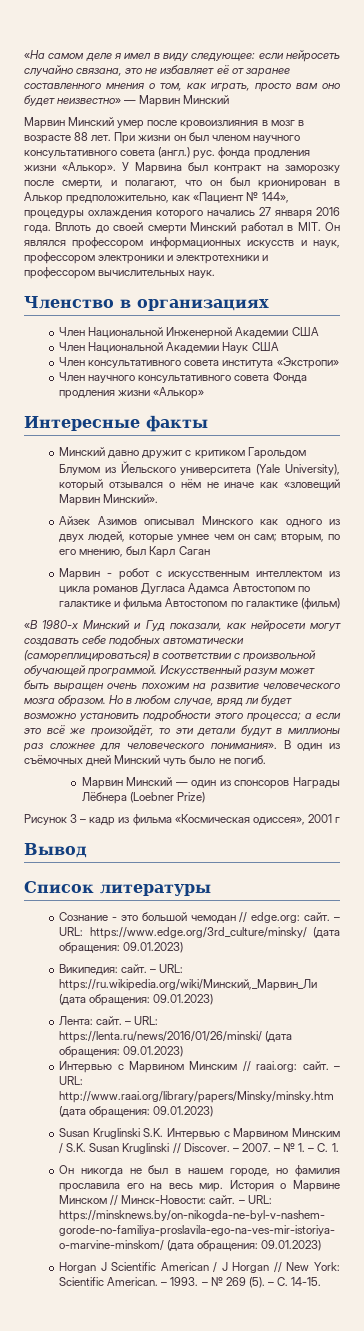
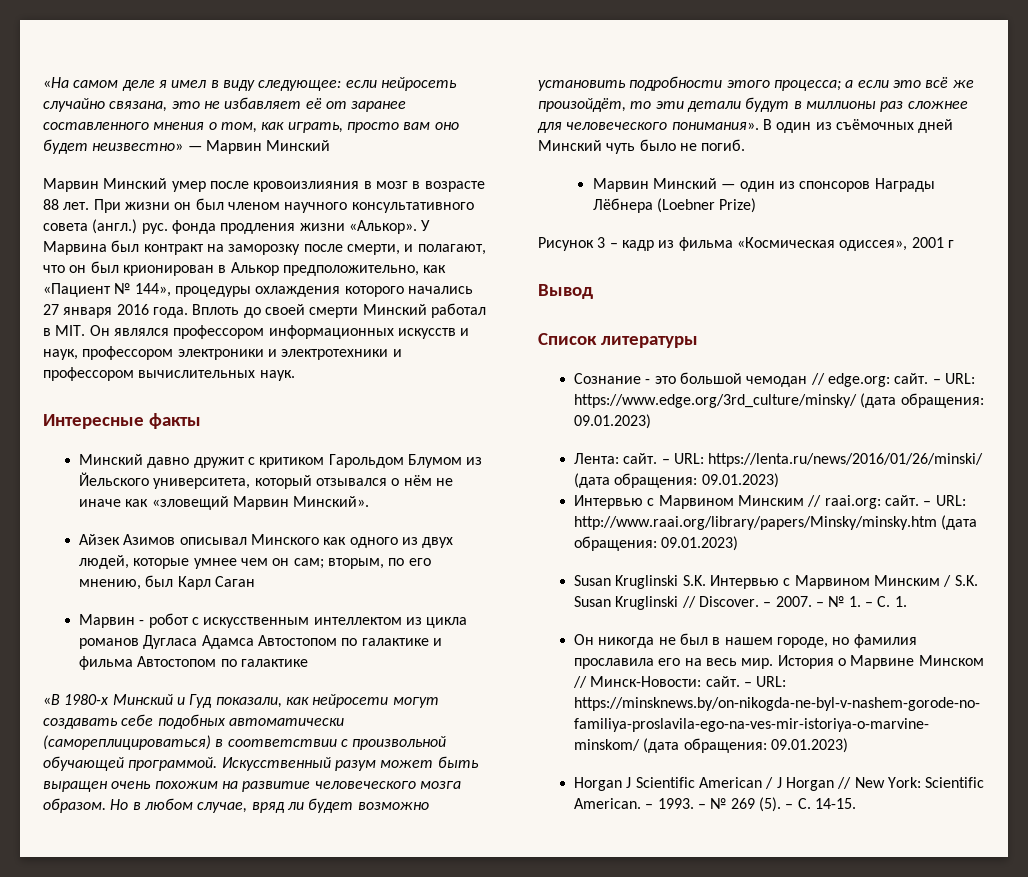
[24,296,269,311] [59,327,319,339] [59,342,279,353] [59,357,339,369] [59,372,307,383] [59,387,205,399] // Членство в организациях // Член Национальной Инженерной Академии США // Член Национальной Академии Наук США // Член консультативного совета института «Экстропи» // Член научного консультативного совета Фонда продления жизни «Алькор» -> (295, 375) none
[180,464,340,476] университета (Yale University), -> [153,478,251,489] университета,
[300,598,340,610] (фильм) -> (309, 663) none
[59,964,184,975] [59,979,318,991] [59,994,214,1006] // Википедия: сайт. – URL: https://ru.wikipedia.org/wiki/Минский,_Марвин_Ли (дата обращения: 09.01.2023) -> (652, 421) none

